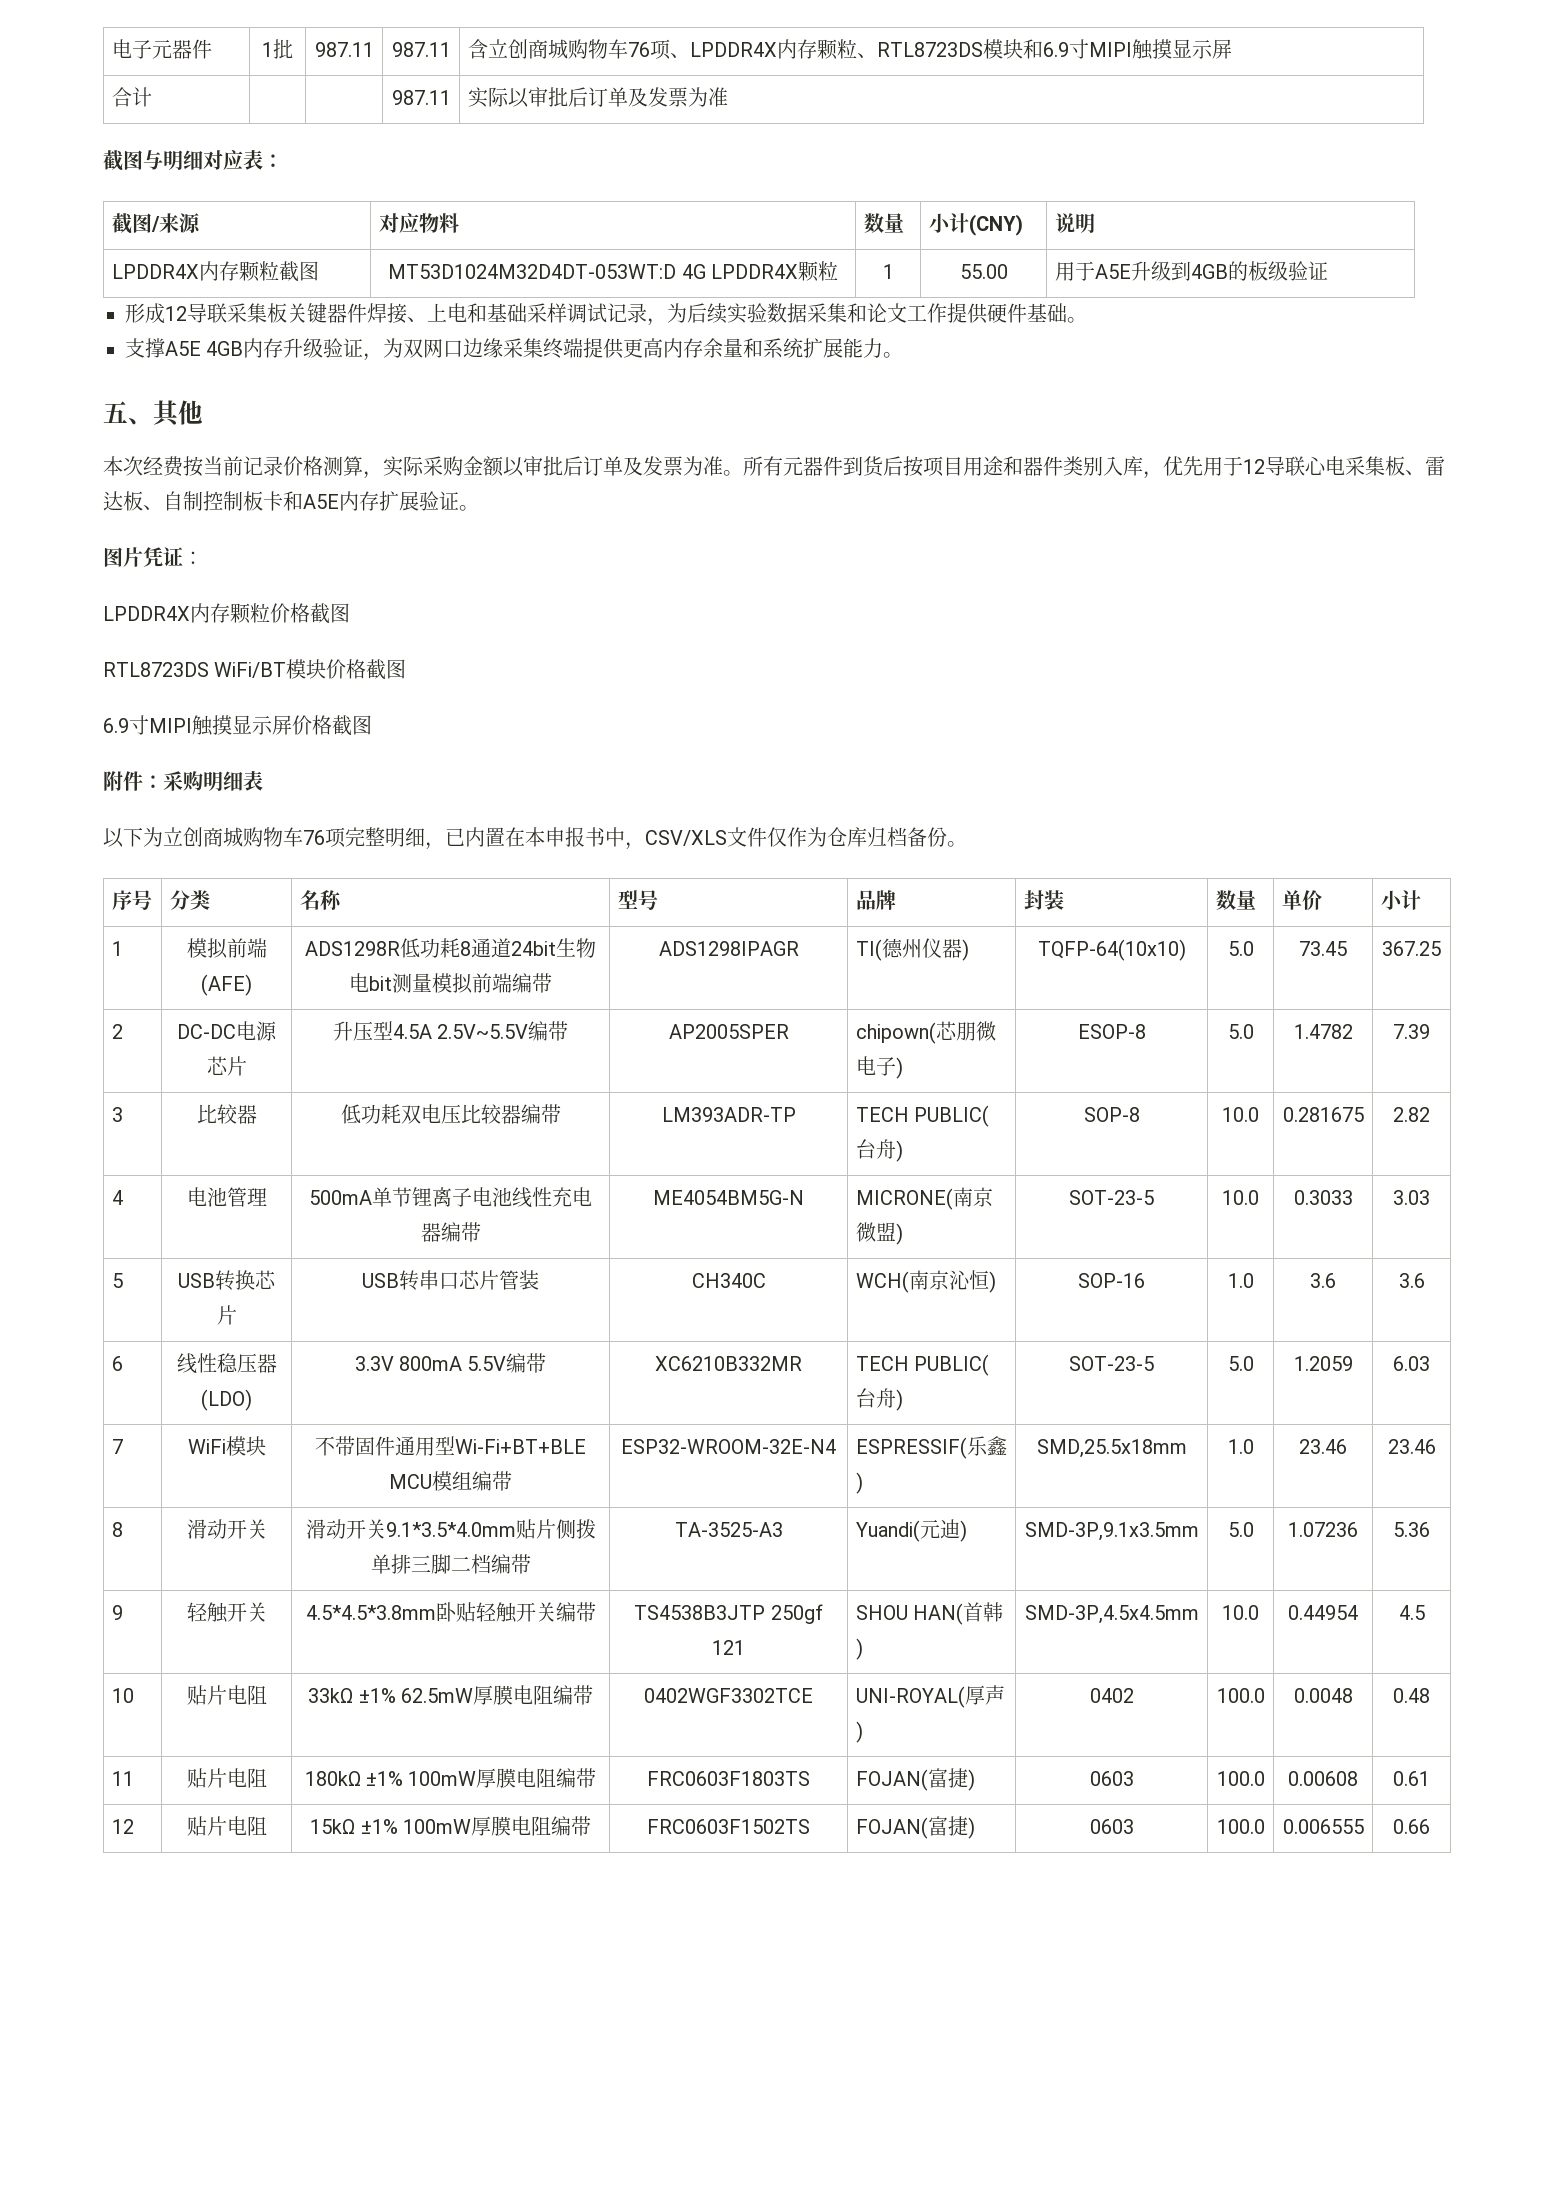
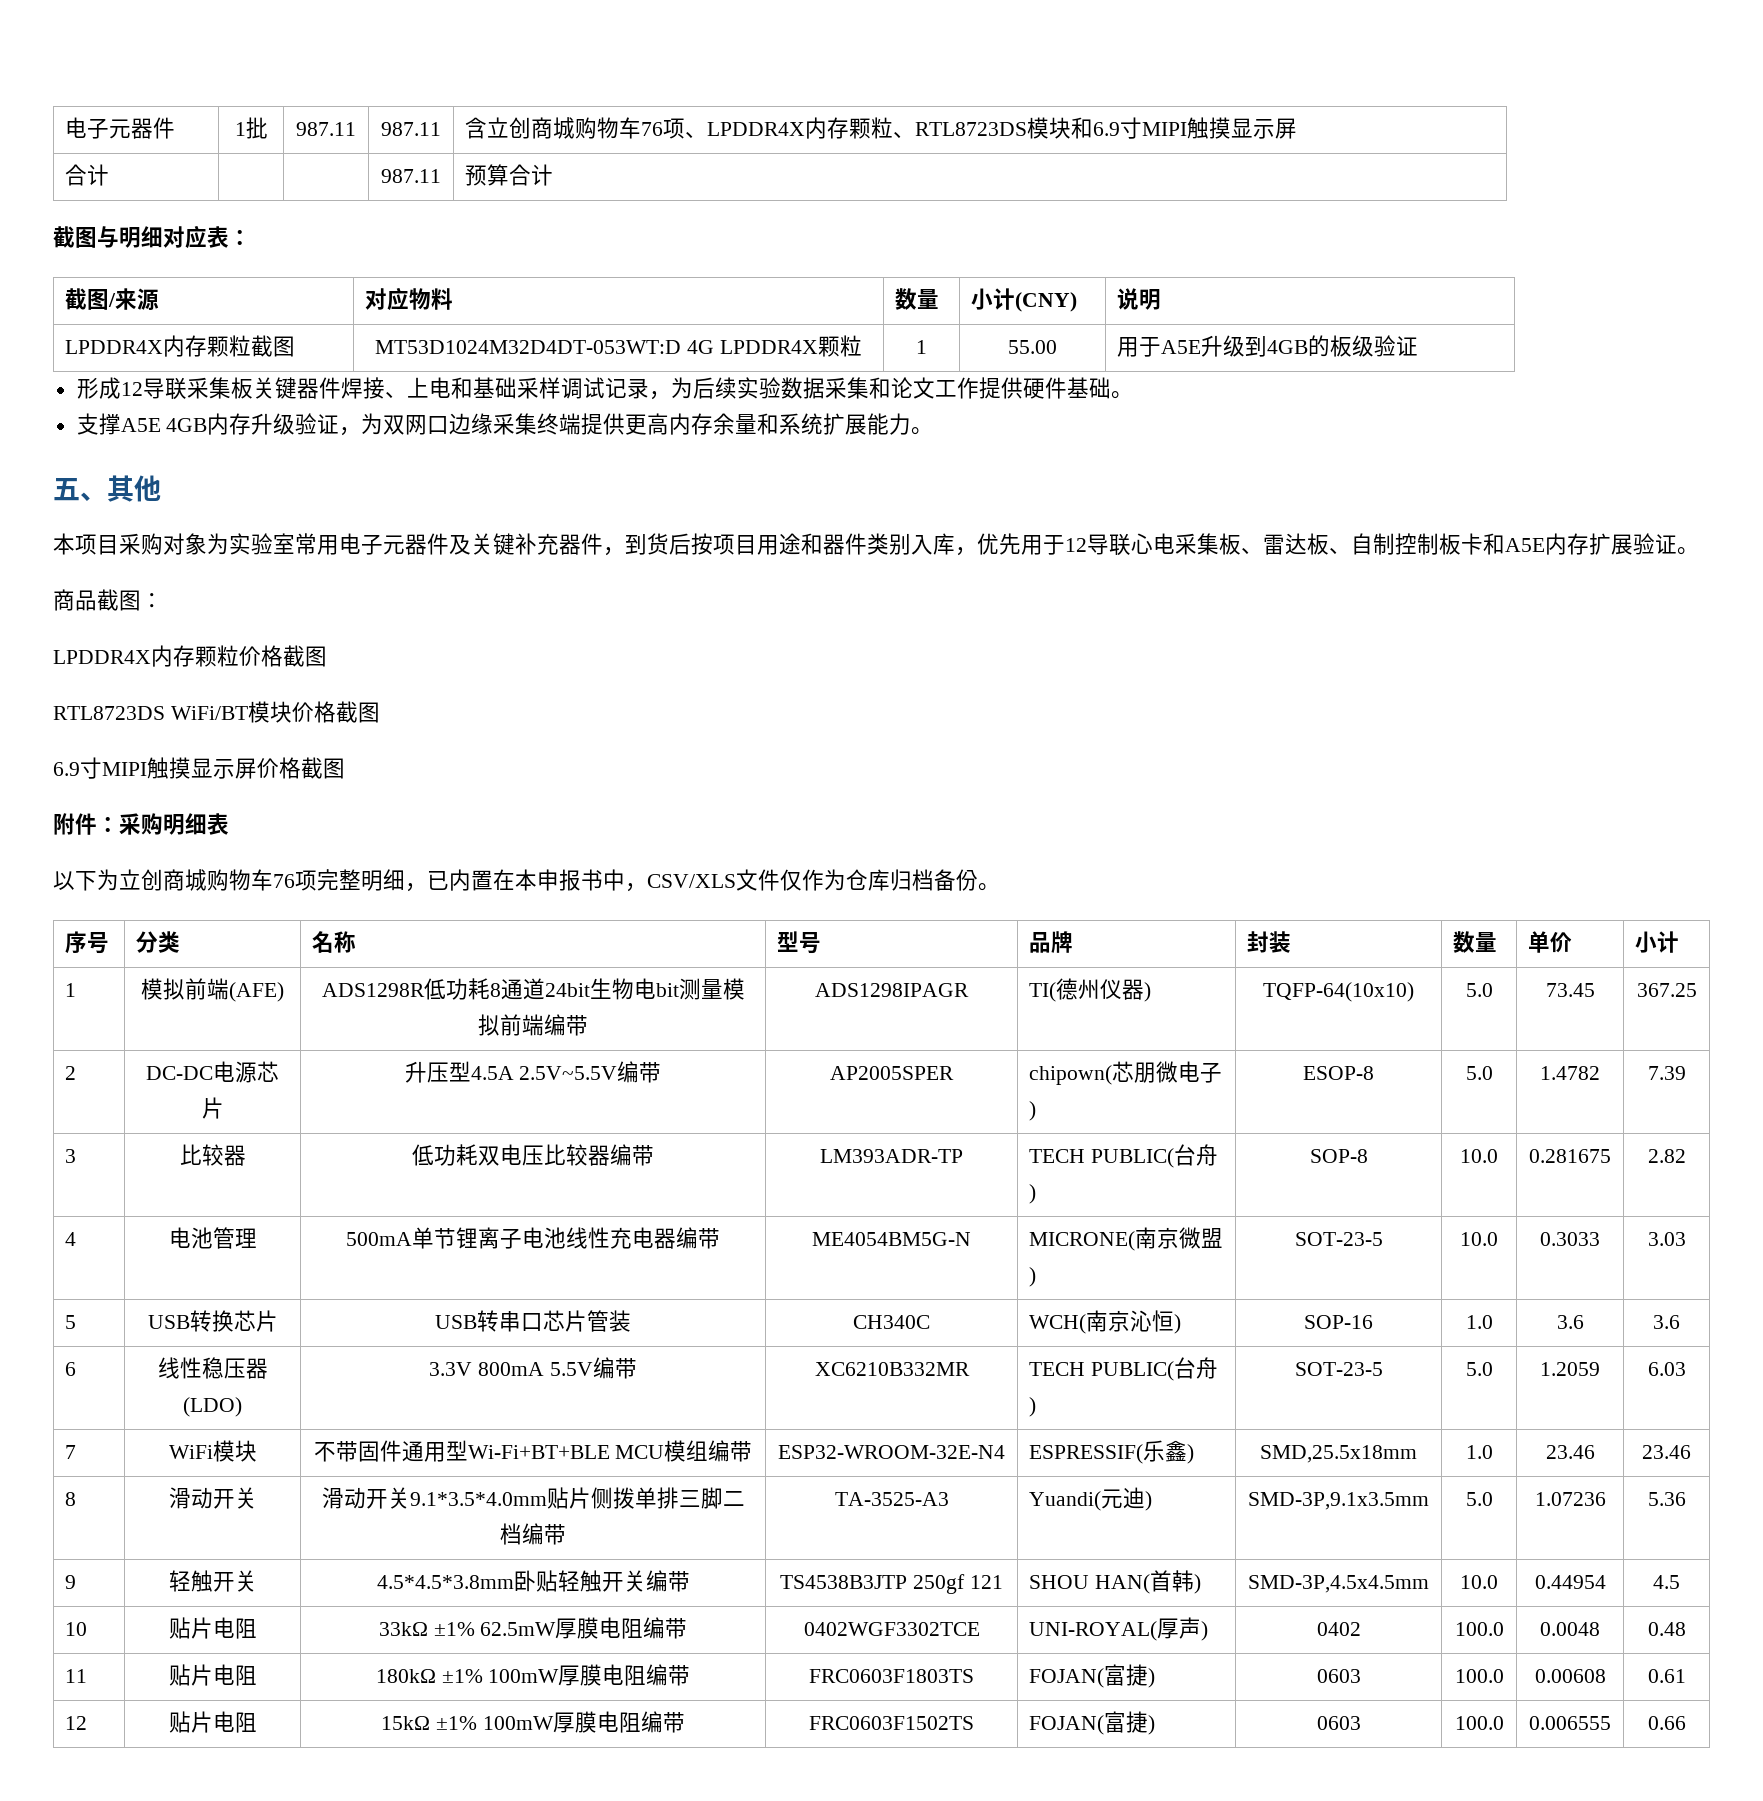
[467,87,728,108] 实际以审批后订单及发票为准 -> [465,164,554,186] 预算合计
[123,456,843,479] 次经费按当前记录价格测算，实际采购金额以审批后订单及发票为准。所有元器件 -> [75,533,625,556] 项目采购对象为实验室常用电子元器件及关键补充器件，
[103,547,183,567] 图片凭证 -> [53,589,141,611] 商品截图

